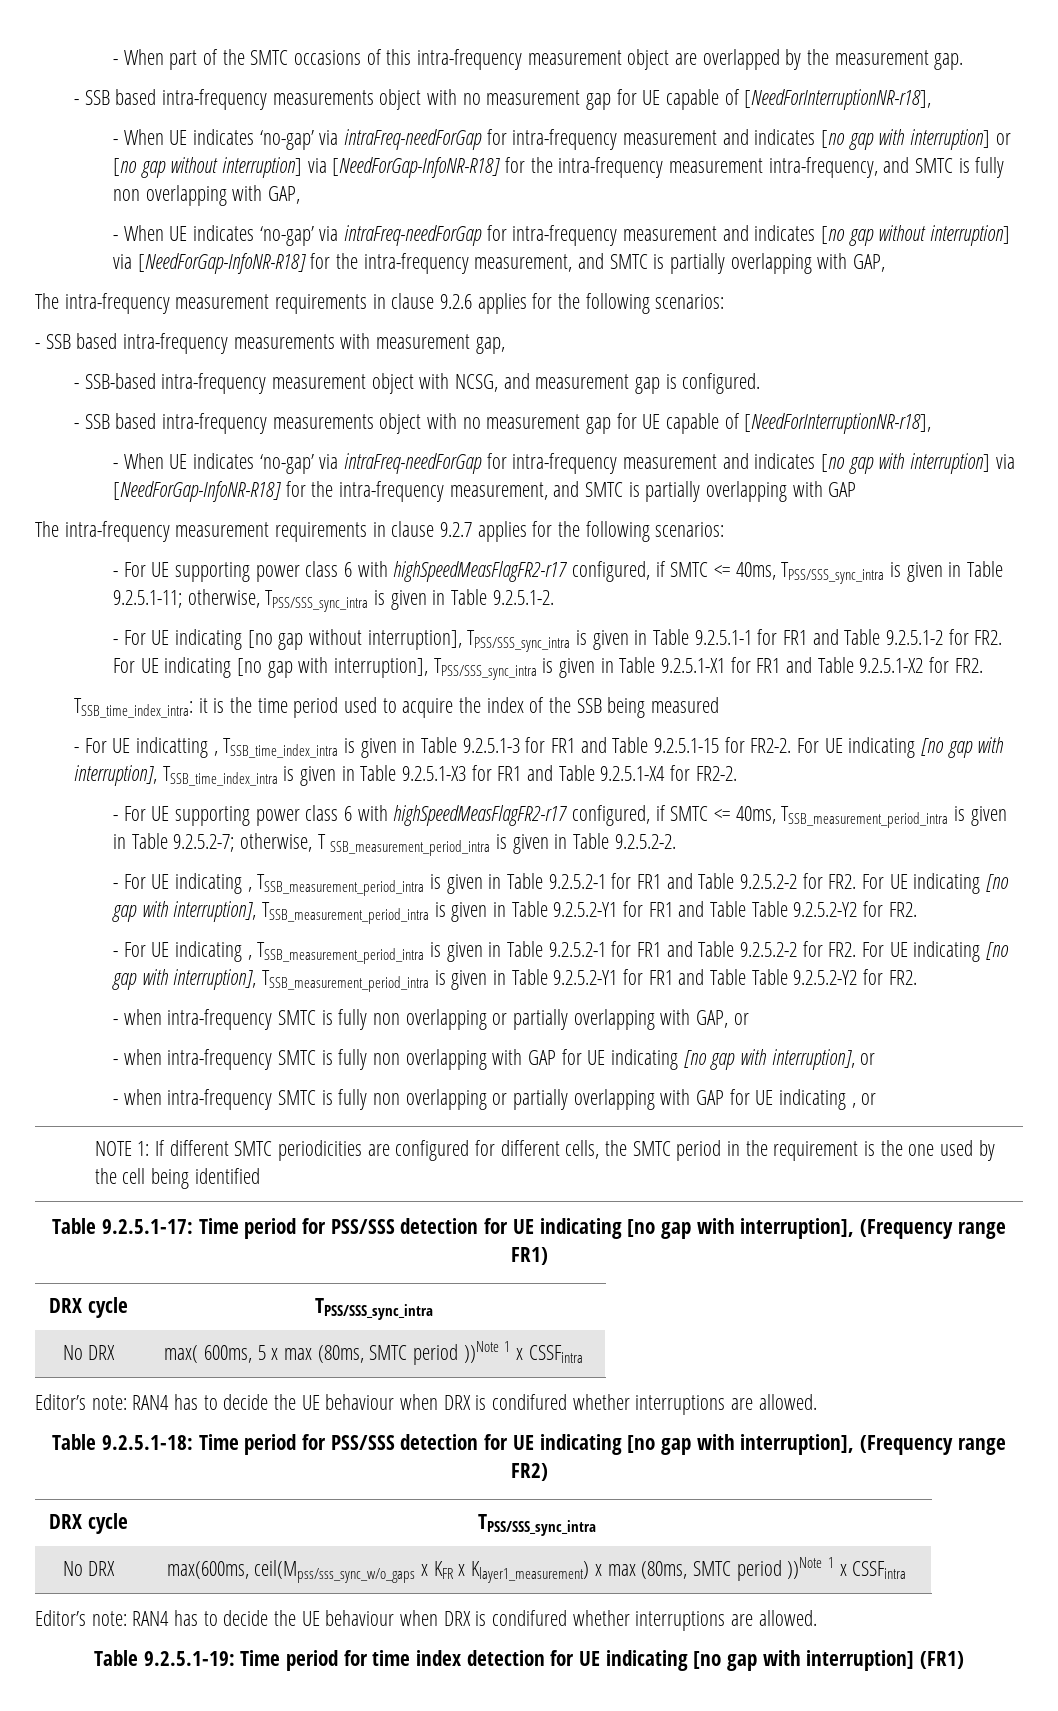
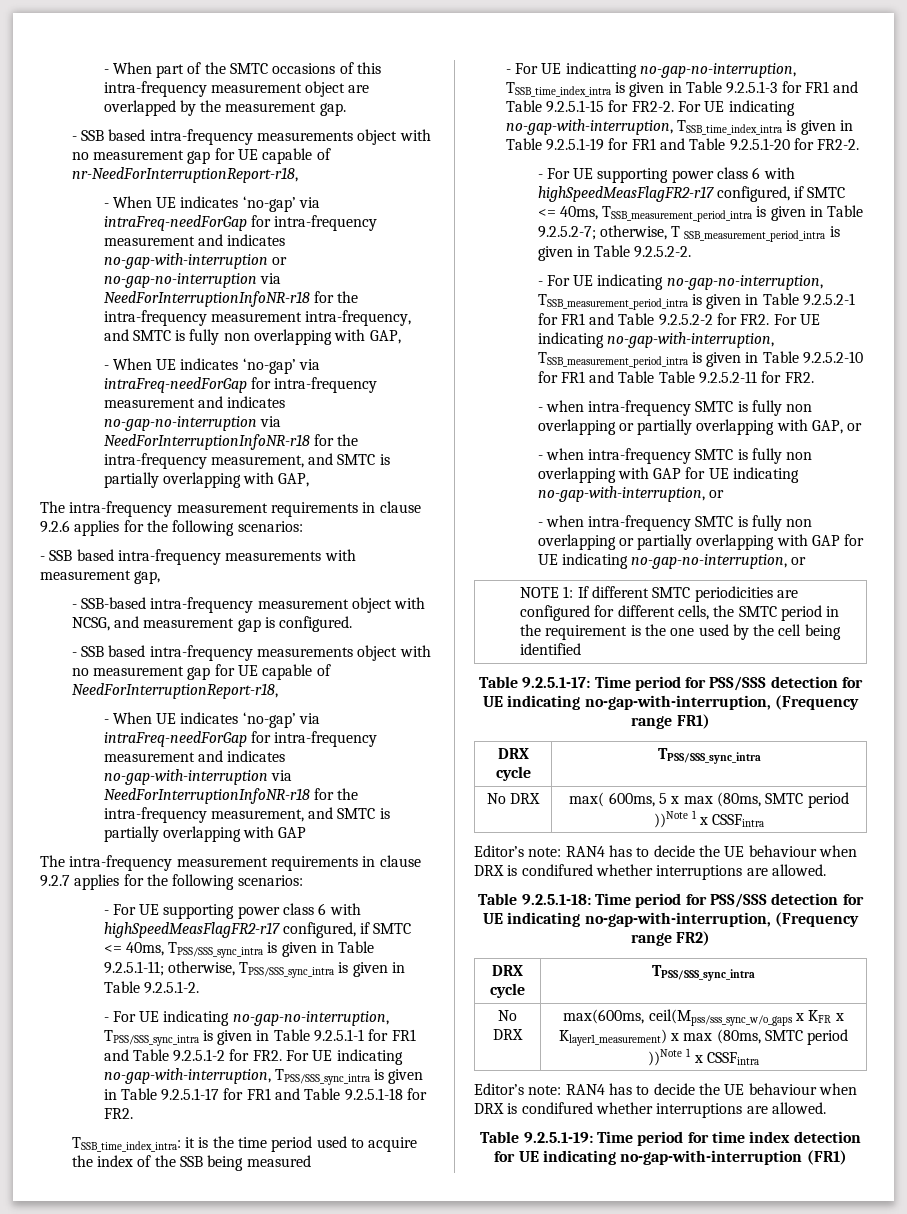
[744,89,932,110] [NeedForInterruptionNR-r18], -> [71,167,298,183] nr-NeedForInterruptionReport-r18,
[821,129,1011,150] [113,157,501,178] [no gap with interruption] or [no gap without interruption] via [NeedForGap-InfoNR-R18] -> [103,253,287,269] [103,273,281,288] [103,291,310,307] no-gap-with-interruption or no-gap-no-interruption via NeedForInterruptionInfoNR-r18
[821,225,1011,246] [113,253,306,274] [no gap without interruption] via [NeedForGap-InfoNR-R18] -> [103,416,281,431] [103,434,310,450] no-gap-no-interruption via NeedForInterruptionInfoNR-r18
[744,413,932,434] [NeedForInterruptionNR-r18], -> [71,683,278,699] NeedForInterruptionReport-r18,
[821,453,1015,474] [113,481,282,502] [no gap with interruption] via [NeedForGap-InfoNR-R18] -> [103,769,292,785] [103,788,310,804] no-gap-with-interruption via NeedForInterruptionInfoNR-r18
[247,629,462,650] [no gap without interruption], -> [232,1011,389,1026] no-gap-no-interruption,
[237,657,924,680] [no gap with interruption], TPSS/SSS_sync_intra is given in Table 9.2.5.1-X1 for FR1 and Table 9.2.5.1-X2 -> [103,1068,424,1085] [103,1088,403,1101] no-gap-with-interruption, TPSS/SSS_sync_intra is given in Table 9.2.5.1-17 for FR1 and Table 9.2.5.1-18
[213,751,218,756] , -> [640,63,797,78] no-gap-no-interruption,
[921,737,1004,758] [74,765,666,786] [no gap with interruption], TSSB_time_index_intra is given in Table 9.2.5.1-X3 for FR1 and Table 9.2.5.1-X4 -> [505,119,854,135] [505,138,790,151] no-gap-with-interruption, TSSB_time_index_intra is given in Table 9.2.5.1-19 for FR1 and Table 9.2.5.1-20
[247,887,252,892] , -> [666,275,823,290] no-gap-no-interruption,
[986,874,1010,892] [112,901,917,924] [113,941,1010,964] [112,969,858,992] [no gap with interruption], TSSB_measurement_period_intra is given in Table 9.2.5.2-Y1 for FR1 and Table Table 9.2.5.2-Y2 for FR2. // - For UE indicating , TSSB_measurement_period_intra is given in Table 9.2.5.2-1 for FR1 and Table 9.2.5.2-2 for FR2. For UE indicating [no gap with interruption], TSSB_measurement_period_intra is given in Table 9.2.5.2-Y1 for FR1 and Table Table 9.2.5.2-Y2 -> [606,332,774,348] [537,351,864,368] [537,371,758,384] no-gap-with-interruption, TSSB_measurement_period_intra is given in Table 9.2.5.2-10 for FR1 and Table Table 9.2.5.2-11
[683,1049,855,1070] [no gap with interruption], -> [537,486,705,502] no-gap-with-interruption,
[851,1103,856,1108] , -> [631,554,788,569] no-gap-no-interruption,
[627,1218,855,1239] [no gap with interruption], -> [584,695,771,710] no-gap-with-interruption,
[627,1434,855,1455] [no gap with interruption], -> [584,912,771,927] no-gap-with-interruption,
[693,1650,915,1671] [no gap with interruption] -> [620,1150,803,1165] no-gap-with-interruption

